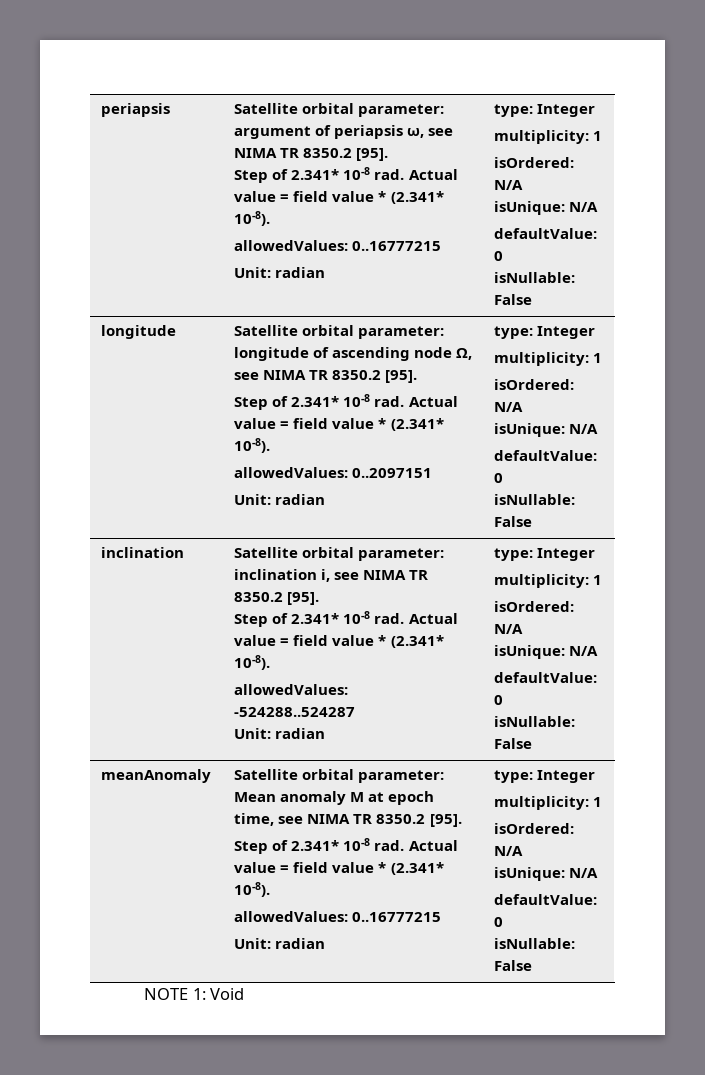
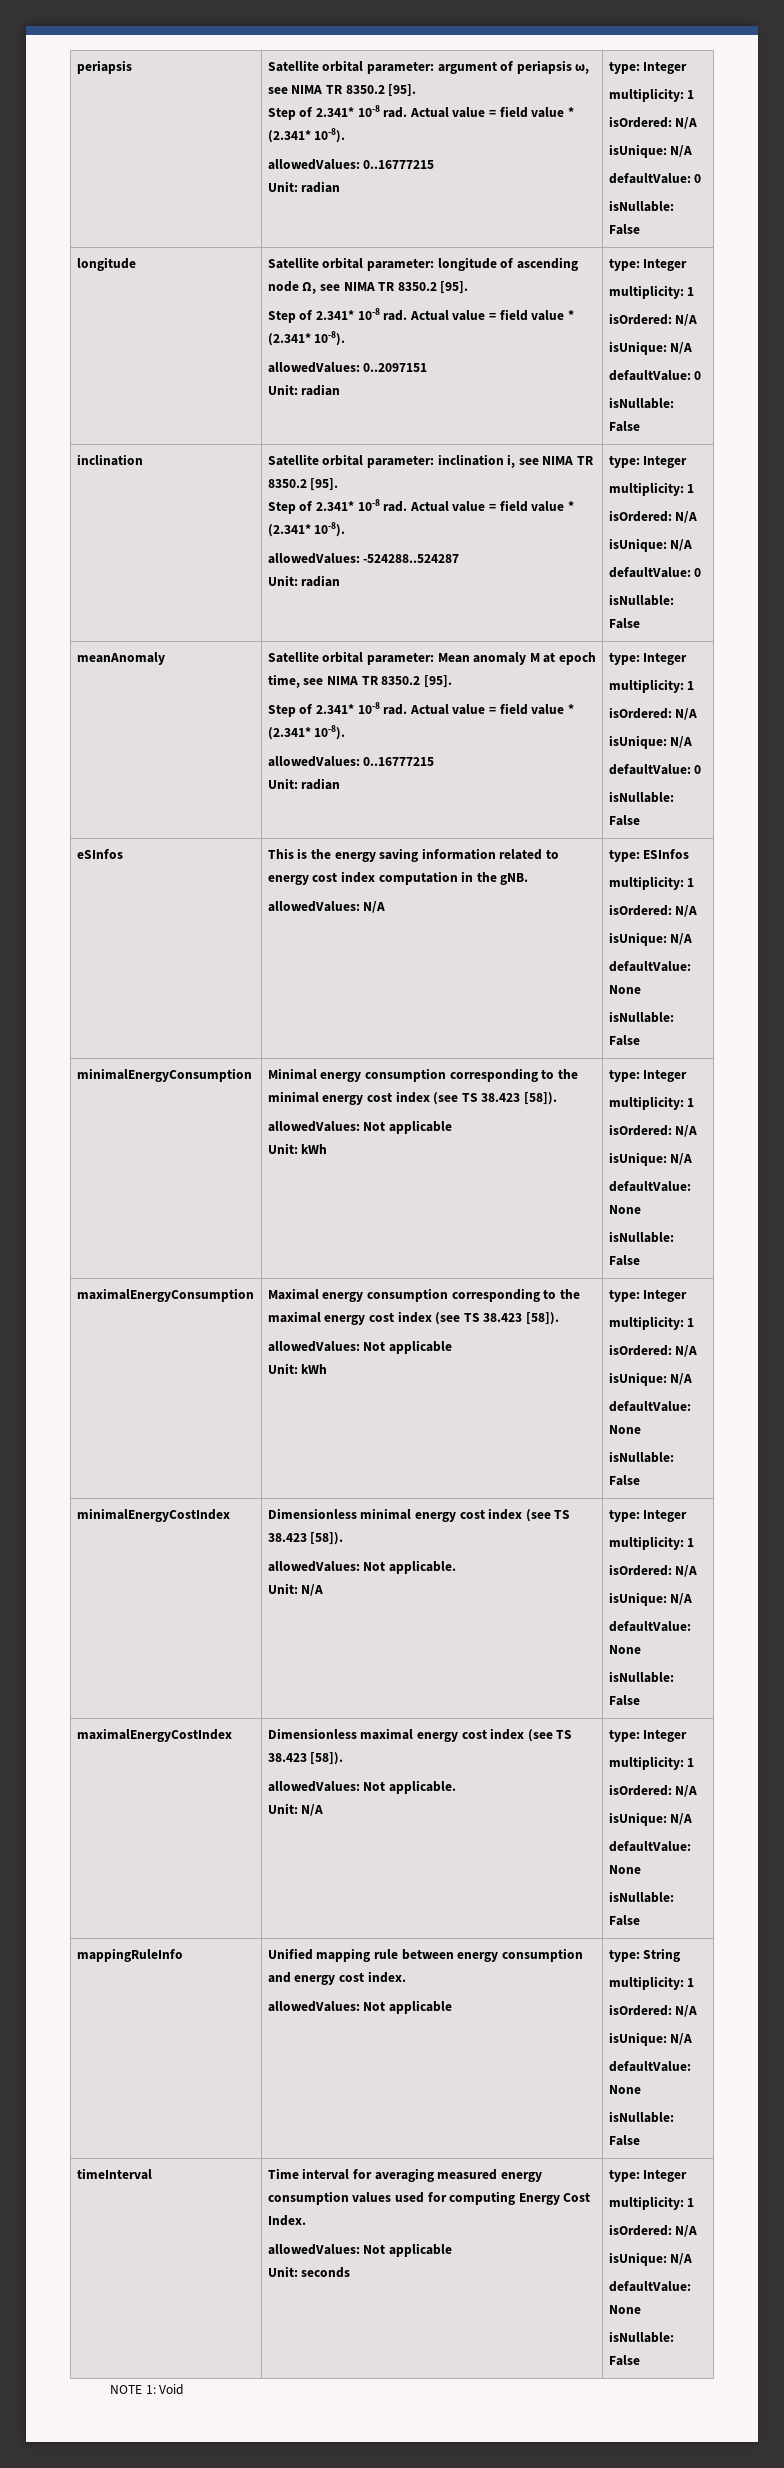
(533, 965) none -> [76,849,123,859] [267,848,560,862] [267,871,529,885] [267,901,386,913] [608,849,690,862] [608,876,695,890] [608,904,698,917] [608,932,693,946] [608,961,691,972] [608,985,641,994] [608,1011,674,1023] [608,1035,640,1046] [76,1068,252,1082] [267,1068,578,1082] [267,1091,558,1105] [267,1120,452,1134] [267,1143,328,1154] [608,1069,688,1082] [608,1096,695,1110] [608,1124,698,1137] [608,1152,693,1166] [608,1181,691,1192] [608,1205,641,1214] [608,1231,674,1243] [608,1255,640,1266] [76,1288,254,1302] [267,1288,580,1302] [267,1311,560,1325] [267,1340,452,1354] [267,1363,328,1374] [608,1289,688,1302] [608,1316,695,1330] [608,1344,698,1357] [608,1372,693,1386] [608,1401,691,1412] [608,1425,641,1434] [608,1451,674,1463] [608,1475,640,1486] [76,1508,230,1522] [267,1508,571,1522] [267,1532,344,1545] [267,1560,456,1574] [267,1583,324,1596] [608,1509,688,1522] [608,1536,695,1550] [608,1564,698,1577] [608,1592,693,1606] [608,1621,691,1632] [608,1645,641,1654] [608,1671,674,1683] [608,1695,640,1706] [76,1728,232,1742] [267,1728,573,1742] [267,1752,344,1765] [267,1780,456,1794] [267,1803,324,1816] [608,1729,688,1742] [608,1756,695,1770] [608,1784,698,1797] [608,1812,693,1826] [608,1841,691,1852] [608,1865,641,1874] [608,1891,674,1903] [608,1915,640,1926] [76,1948,183,1962] [267,1948,583,1962] [267,1971,406,1985] [267,2000,452,2014] [608,1948,681,1962] [608,1976,695,1990] [608,2004,698,2017] [608,2032,693,2046] [608,2061,691,2072] [608,2085,641,2094] [608,2111,674,2123] [608,2135,640,2146] [76,2168,152,2180] [267,2168,542,2182] [267,2191,591,2205] [267,2215,306,2226] [267,2243,452,2257] [267,2266,351,2278] [608,2169,688,2182] [608,2196,695,2210] [608,2224,698,2237] [608,2252,693,2266] [608,2281,691,2292] [608,2305,641,2314] [608,2331,674,2343] [608,2355,640,2366] // eSInfos | This is the energy saving information related to energy cost index computation in the gNB. // allowedValues: N/A | type: ESInfos // multiplicity: 1 // isOrdered: N/A // isUnique: N/A // defaultValue: None // isNullable: False // minimalEnergyConsumption | Minimal energy consumption corresponding to the minimal energy cost index (see TS 38.423 [58]). // allowedValues: Not applicable // Unit: kWh | type: Integer // multiplicity: 1 // isOrdered: N/A // isUnique: N/A // defaultValue: None // isNullable: False // maximalEnergyConsumption | Maximal energy consumption corresponding to the maximal energy cost index (see TS 38.423 [58]). // allowedValues: Not applicable // Unit: kWh | type: Integer // multiplicity: 1 // isOrdered: N/A // isUnique: N/A // defaultValue: None // isNullable: False // minimalEnergyCostIndex | Dimensionless minimal energy cost index (see TS 38.423 [58]). // allowedValues: Not applicable. // Unit: N/A | type: Integer // multiplicity: 1 // isOrdered: N/A // isUnique: N/A // defaultValue: None // isNullable: False // maximalEnergyCostIndex | Dimensionless maximal energy cost index (see TS 38.423 [58]). // allowedValues: Not applicable. // Unit: N/A | type: Integer // multiplicity: 1 // isOrdered: N/A // isUnique: N/A // defaultValue: None // isNullable: False // mappingRuleInfo | Unified mapping rule between energy consumption and energy cost index. // allowedValues: Not applicable | type: String // multiplicity: 1 // isOrdered: N/A // isUnique: N/A // defaultValue: None // isNullable: False // timeInterval | Time interval for averaging measured energy consumption values used for computing Energy Cost Index. // allowedValues: Not applicable // Unit: seconds | type: Integer // multiplicity: 1 // isOrdered: N/A // isUnique: N/A // defaultValue: None // isNullable: False

